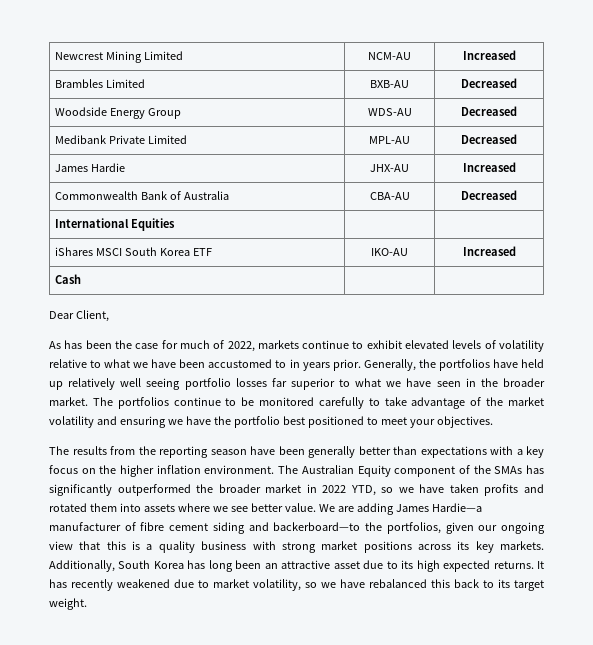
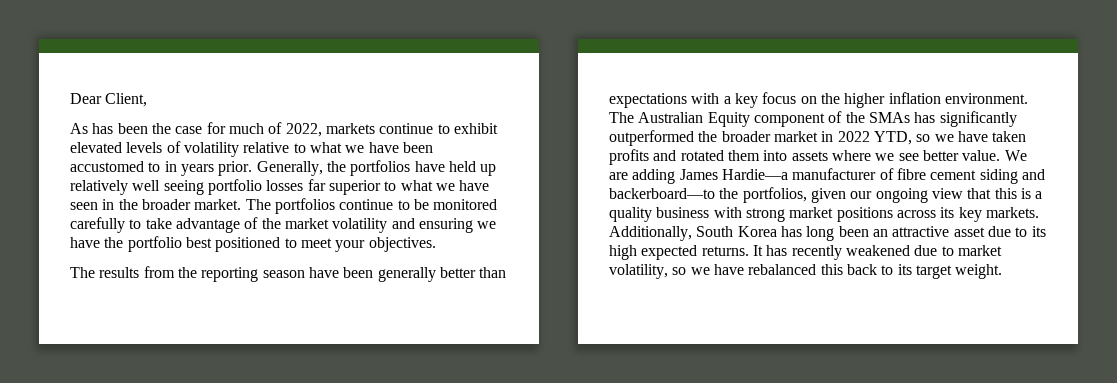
[55,51,184,63] [368,52,411,60] [462,50,516,60] [55,79,146,88] [370,80,409,88] [461,78,517,88] [55,107,182,119] [367,108,412,116] [461,106,517,116] [55,135,188,144] [369,136,410,144] [461,134,517,144] [55,163,126,172] [370,164,409,172] [462,162,516,172] [55,191,230,200] [369,192,410,200] [461,190,517,200] [55,218,176,231] [55,247,213,256] [371,248,408,256] [462,246,516,256] [55,274,82,284] Newcrest Mining Limited | NCM-AU | Increased // Brambles Limited | BXB-AU | Decreased // Woodside Energy Group | WDS-AU | Decreased // Medibank Private Limited | MPL-AU | Decreased // James Hardie | JHX-AU | Increased // Commonwealth Bank of Australia | CBA-AU | Decreased // International Equities | | // iShares MSCI South Korea ETF | IKO-AU | Increased // Cash | | // -> (70, 98) none

